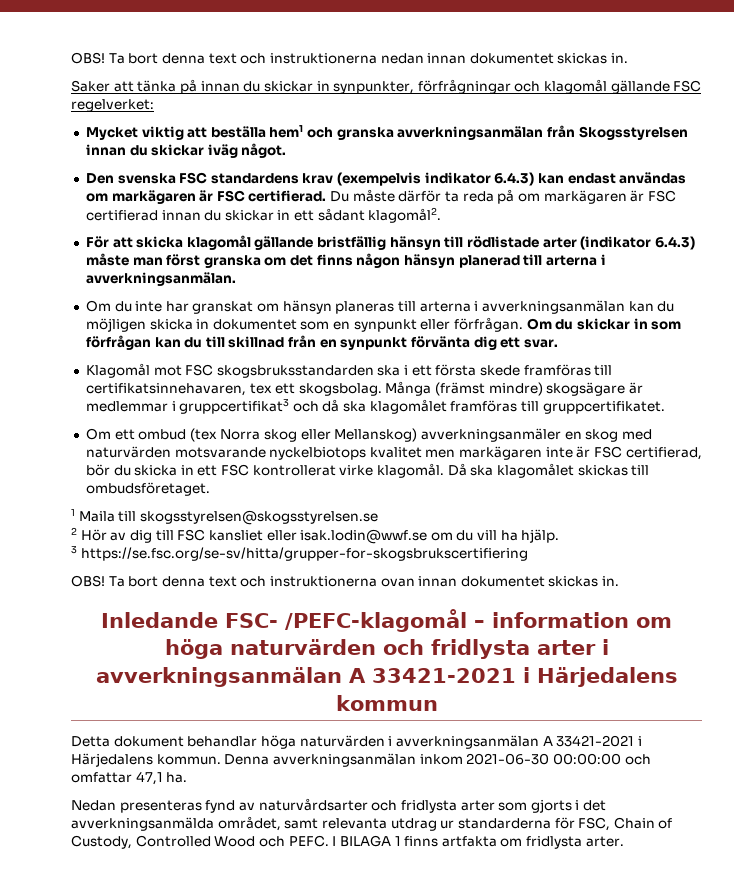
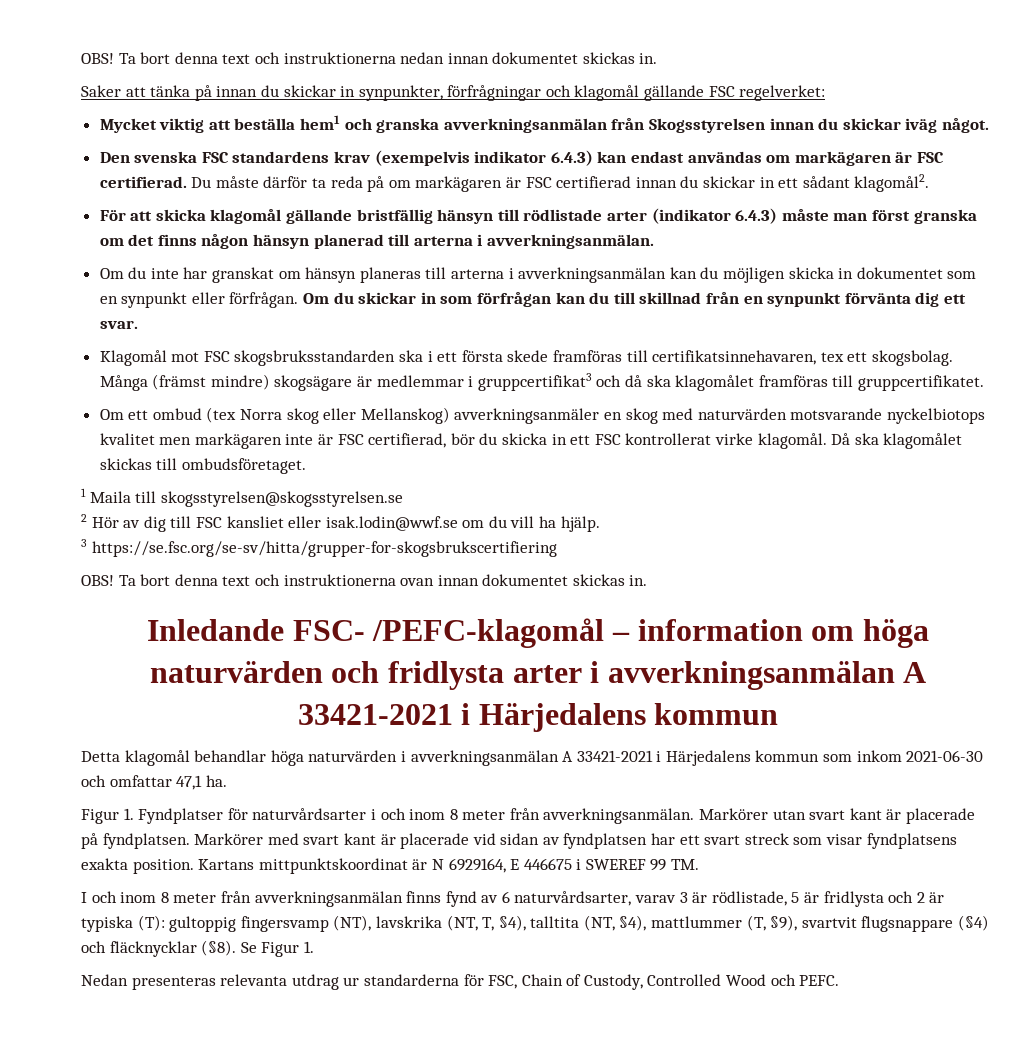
[113,736,184,747] dokument -> [124,750,190,766] klagomål
[156,753,416,767] kommun. Denna avverkningsanmälan -> [755,750,853,762] kommun som
[552,753,621,765] 00:00:00 -> (984, 756) none
[71,798,607,813] [71,816,319,831] Nedan presenteras fynd av naturvårdsarter och fridlysta arter som gjorts i det avverkningsanmälda området, samt -> [81,808,976,824] [81,833,957,849] [81,858,700,874] [81,891,945,907] [81,915,990,932] [81,940,314,957] [81,974,216,990] Figur 1. Fyndplatser för naturvårdsarter i och inom 8 meter från avverkningsanmälan. Markörer utan svart kant är placerade på fyndplatsen. Markörer med svart kant är placerade vid sidan av fyndplatsen har ett svart streck som visar fyndplatsens exakta position. Kartans mittpunktskoordinat är N 6929164, E 446675 i SWEREF 99 TM. // I och inom 8 meter från avverkningsanmälan finns fynd av 6 naturvårdsarter, varav 3 är rödlistade, 5 är fridlysta och 2 är typiska (T): gultoppig fingersvamp (NT), lavskrika (NT, T, §4), talltita (NT, §4), mattlummer (T, §9), svartvit flugsnappare (§4) och fläcknycklar (§8). Se Figur 1. // Nedan presenteras
[332,835,624,849] I BILAGA 1 finns artfakta om fridlysta arter. -> (840, 980) none

